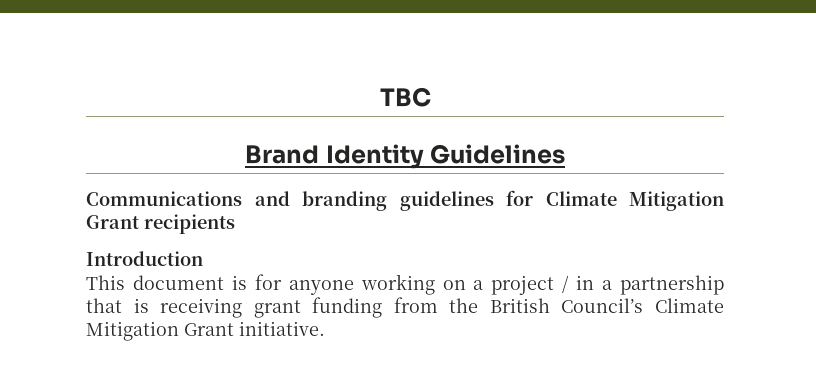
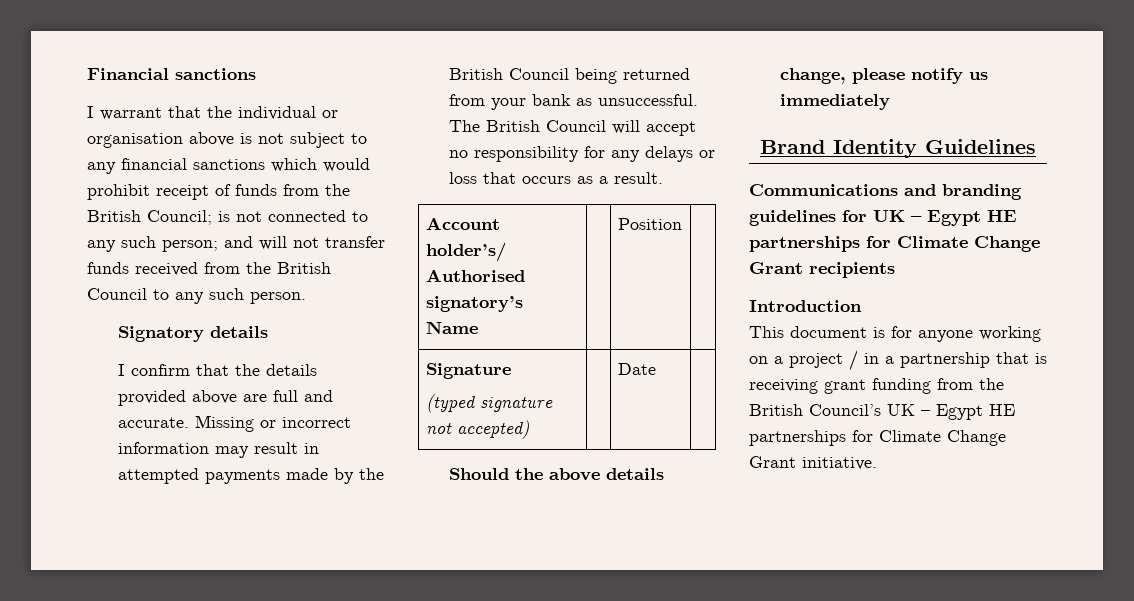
[379,87,431,107] TBC -> [87,68,256,80] [87,106,338,120] [87,132,367,148] [87,158,370,174] [87,184,350,200] [87,210,368,225] [87,236,385,252] [87,262,331,276] [87,288,306,304] [117,326,268,342] [117,364,317,376] [117,390,333,406] [117,415,351,432] [117,442,319,458] [117,468,384,484] [448,68,690,84] [448,94,698,110] [448,120,696,136] [448,146,715,162] [448,172,663,184] [425,217,500,230] [425,242,506,262] [425,269,525,282] [425,296,523,312] [425,321,478,334] [617,218,682,230] [425,363,511,379] [425,394,553,413] [425,420,529,439] [617,363,656,375] [448,468,664,481] [779,68,988,84] [779,94,890,110] Financial sanctions // I warrant that the individual or organisation above is not subject to any financial sanctions which would prohibit receipt of funds from the British Council; is not connected to any such person; and will not transfer funds received from the British Council to any such person. // Signatory details // I confirm that the details provided above are full and accurate. Missing or incorrect information may result in attempted payments made by the British Council being returned from your bank as unsuccessful. The British Council will accept no responsibility for any delays or loss that occurs as a result. // Account holder’s/ Authorised signatory’s Name | | Position | // Signature // (typed signature not accepted) | | Date | // Should the above details change, please notify us immediately
[545,191,724,211] Climate Mitigation -> [873,210,1017,226] [749,236,1040,252] UK – Egypt HE partnerships for Climate Change
[654,298,724,313] [86,321,179,341] Climate Mitigation -> [887,404,1015,420] [749,430,1006,446] UK – Egypt HE partnerships for Climate Change

